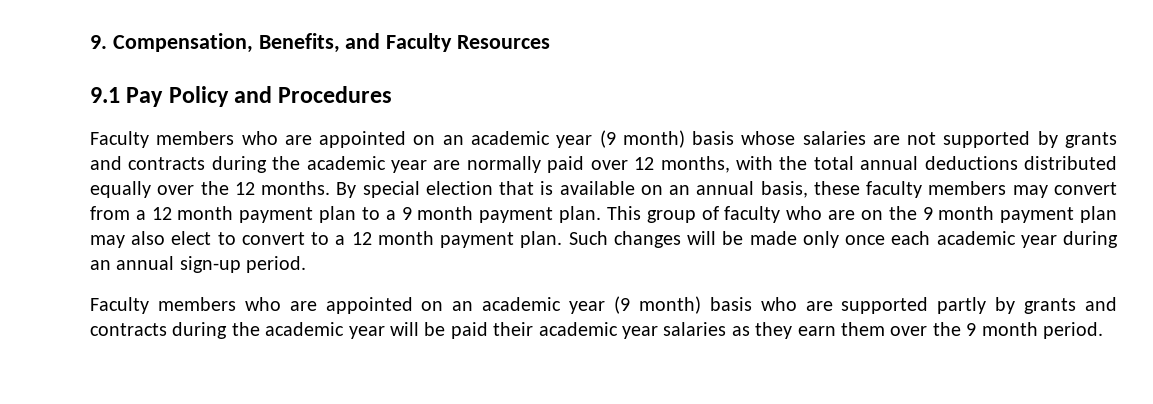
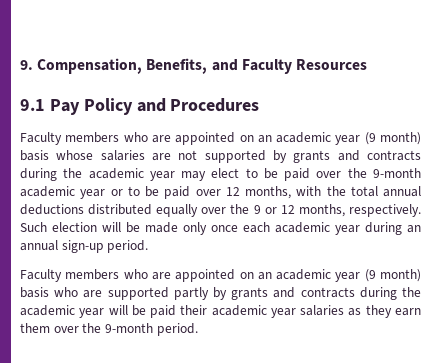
[433,156,541,173] are normally -> [181,168,421,181] [20,186,159,199] may elect to be paid over the 9-month academic year or to be
[234,181,1118,198] [90,206,1117,223] [90,231,681,248] 12 months. By special election that is available on an annual basis, these faculty members may convert from a 12 month payment plan to a 9 month payment plan. This group of faculty who are on the 9 month payment plan may also elect to convert to a 12 month payment plan. Such changes -> [253,204,421,217] [20,222,97,232] 9 or 12 months, respectively. Such election
[966,322,1038,336] 9 month -> [104,323,153,333] 9-month

